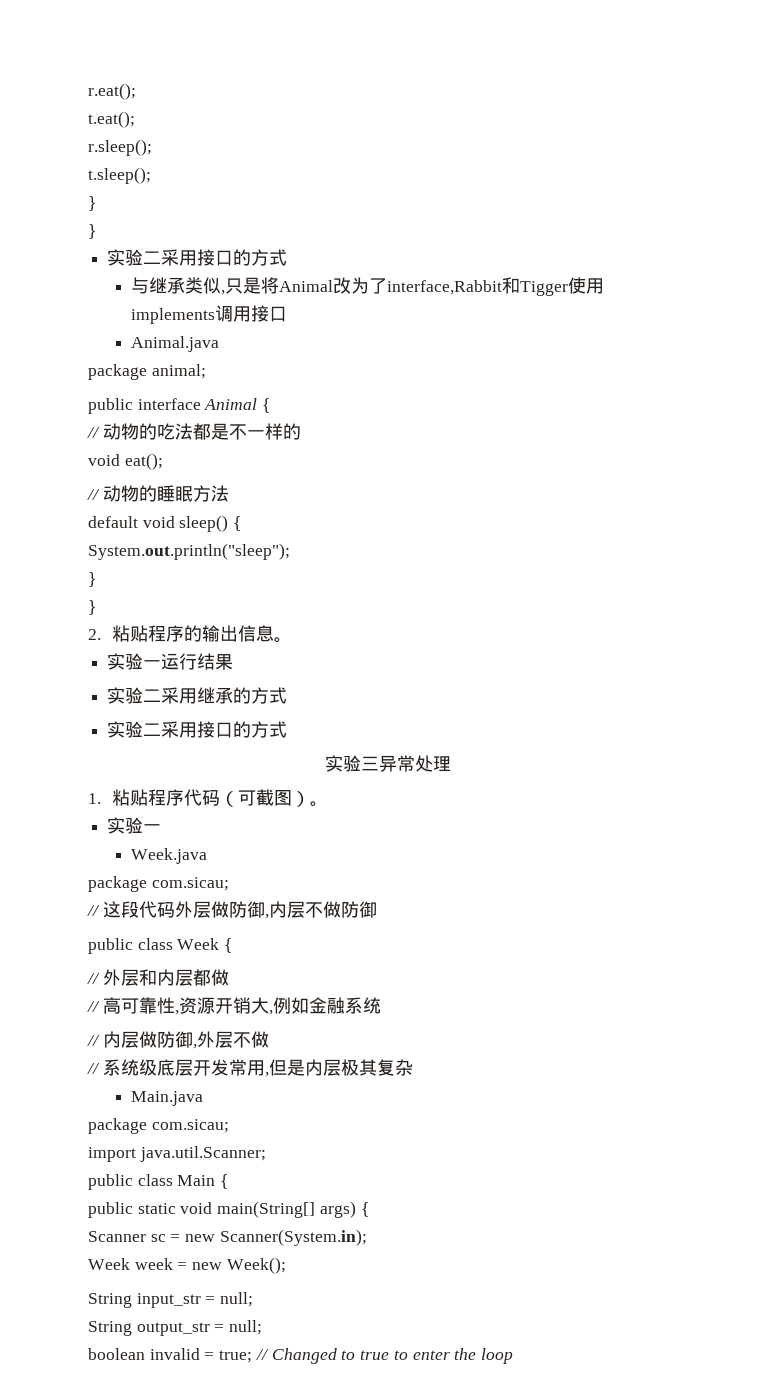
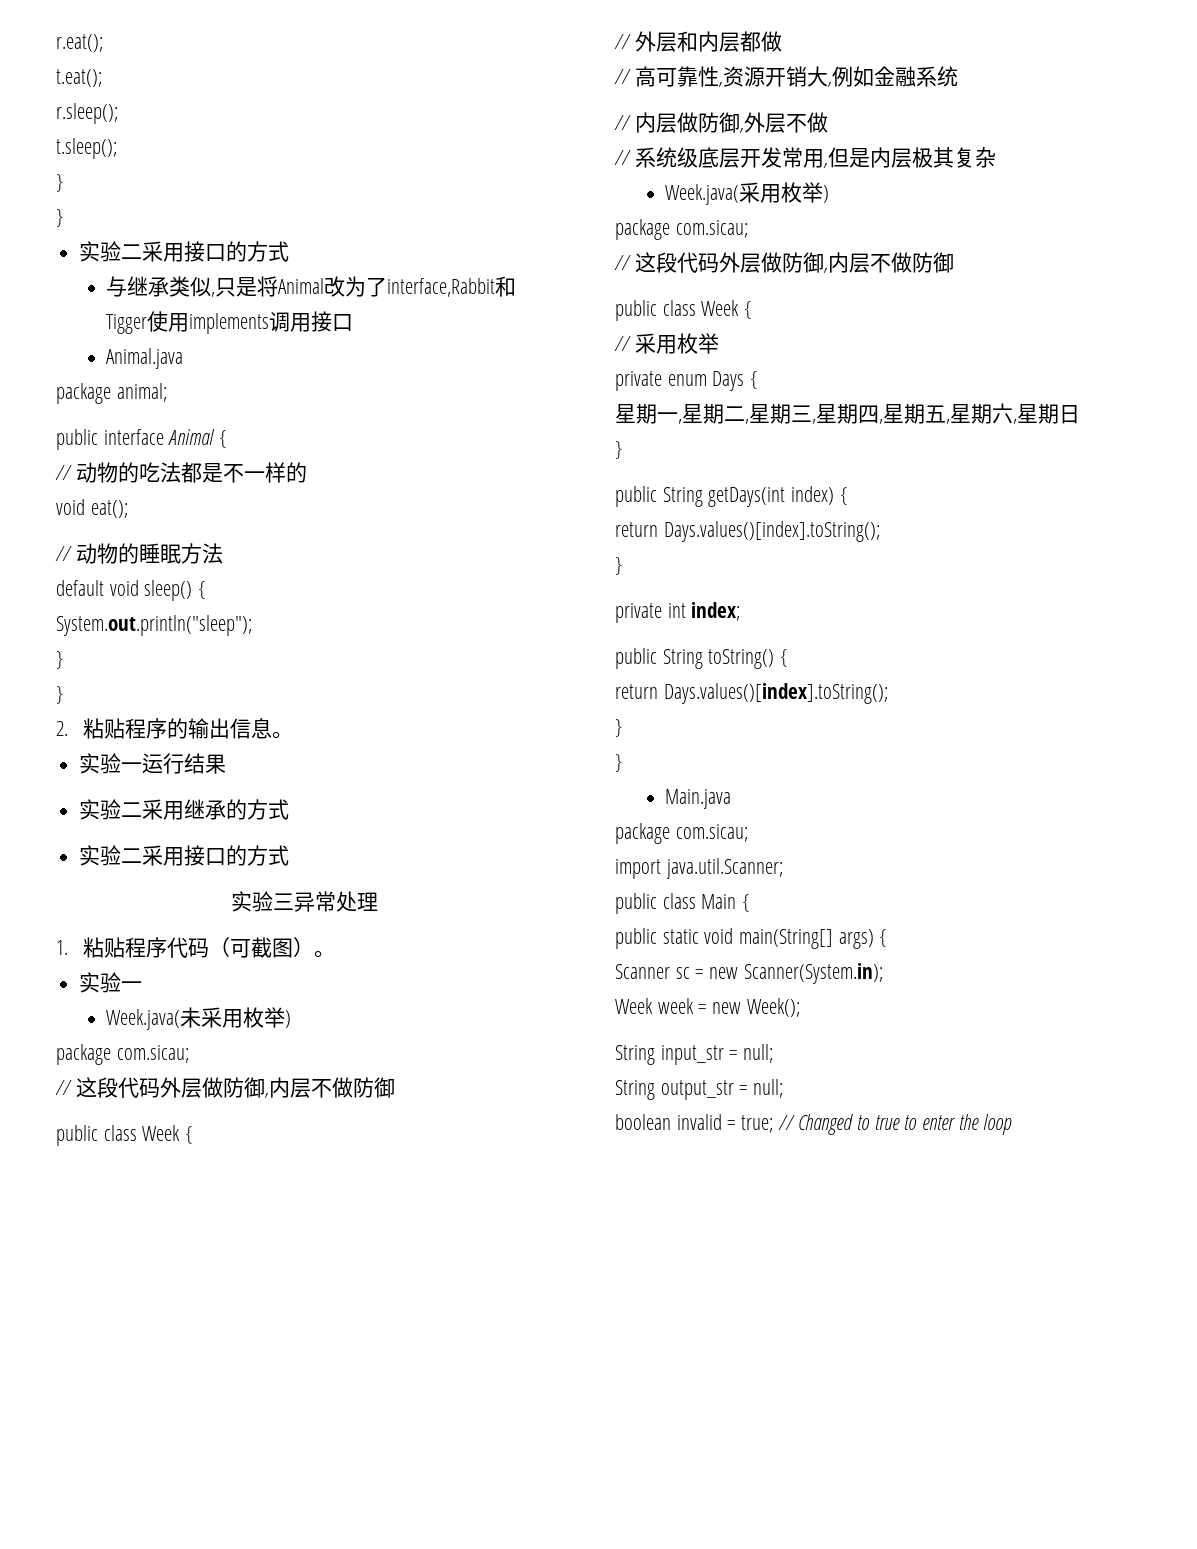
[131,848,208,864] Week.java -> [106,1007,292,1030] Week.java(未采用枚举)
(413, 1067) none -> [665,182,830,205] [615,219,748,240] [614,252,954,273] [615,300,753,321] [614,333,719,354] [615,371,759,391] [615,403,1080,424] [615,441,623,459] [615,486,848,507] [615,521,880,542] [615,557,623,575] [615,602,741,623] [615,648,789,669] [615,683,888,704] [615,719,623,737] [615,754,623,772] // Week.java(采用枚举) // package com.sicau; // // 这段代码外层做防御,内层不做防御 // public class Week { // // 采用枚举 // private enum Days { // 星期一,星期二,星期三,星期四,星期五,星期六,星期日 // } // public String getDays(int index) { // return Days.values()[index].toString(); // } // private int index; // public String toString() { // return Days.values()[index].toString(); // } // }

